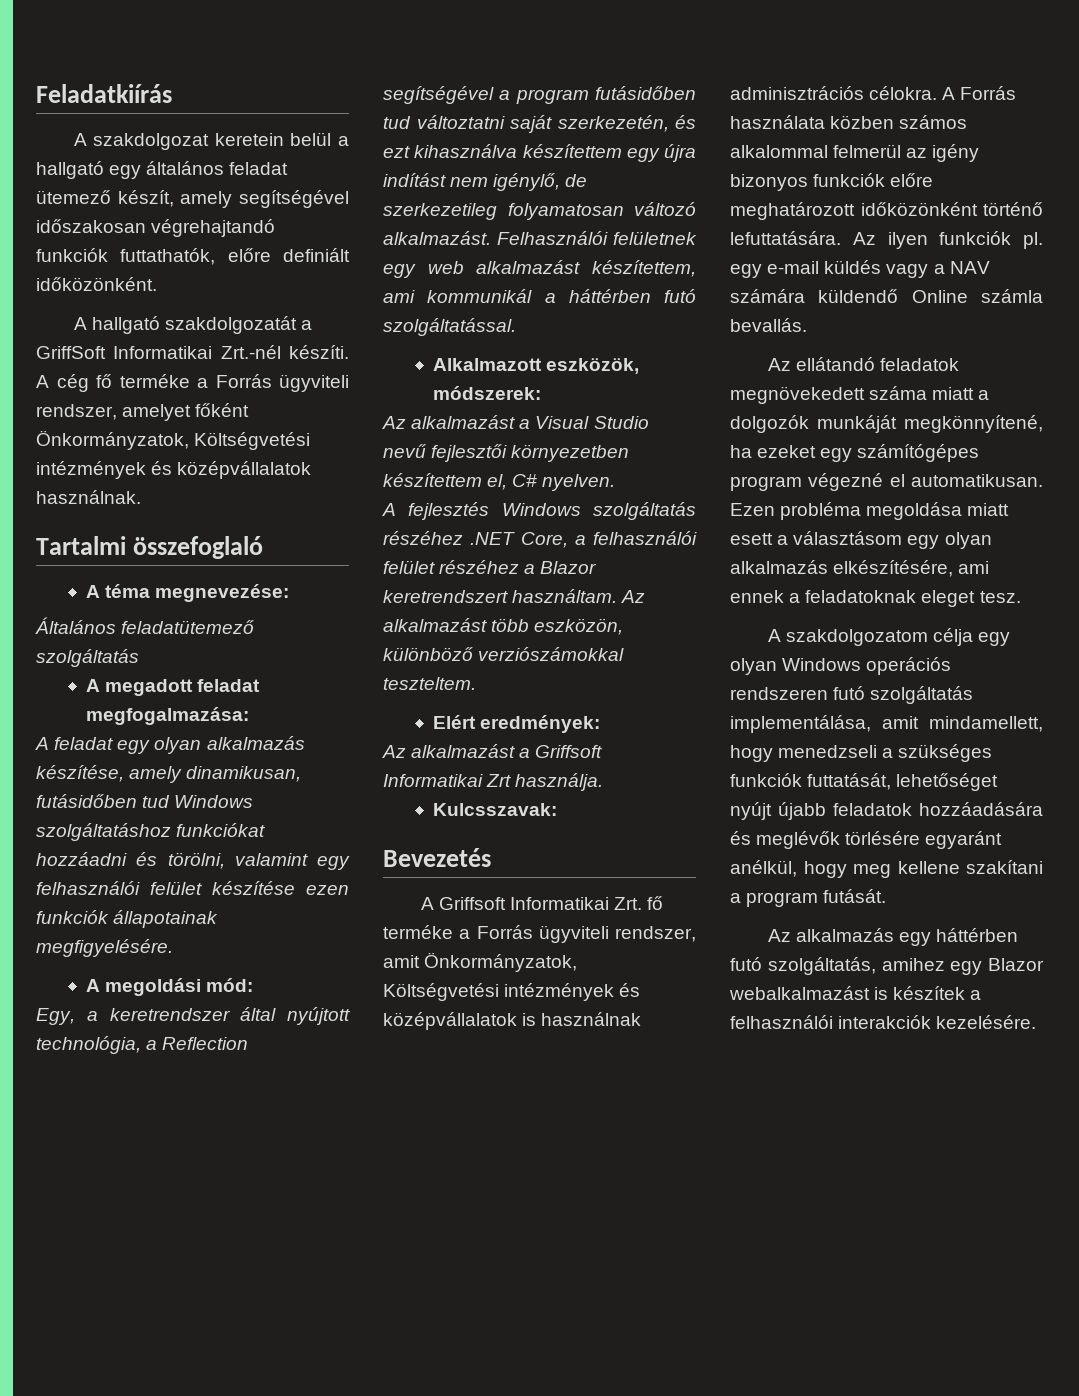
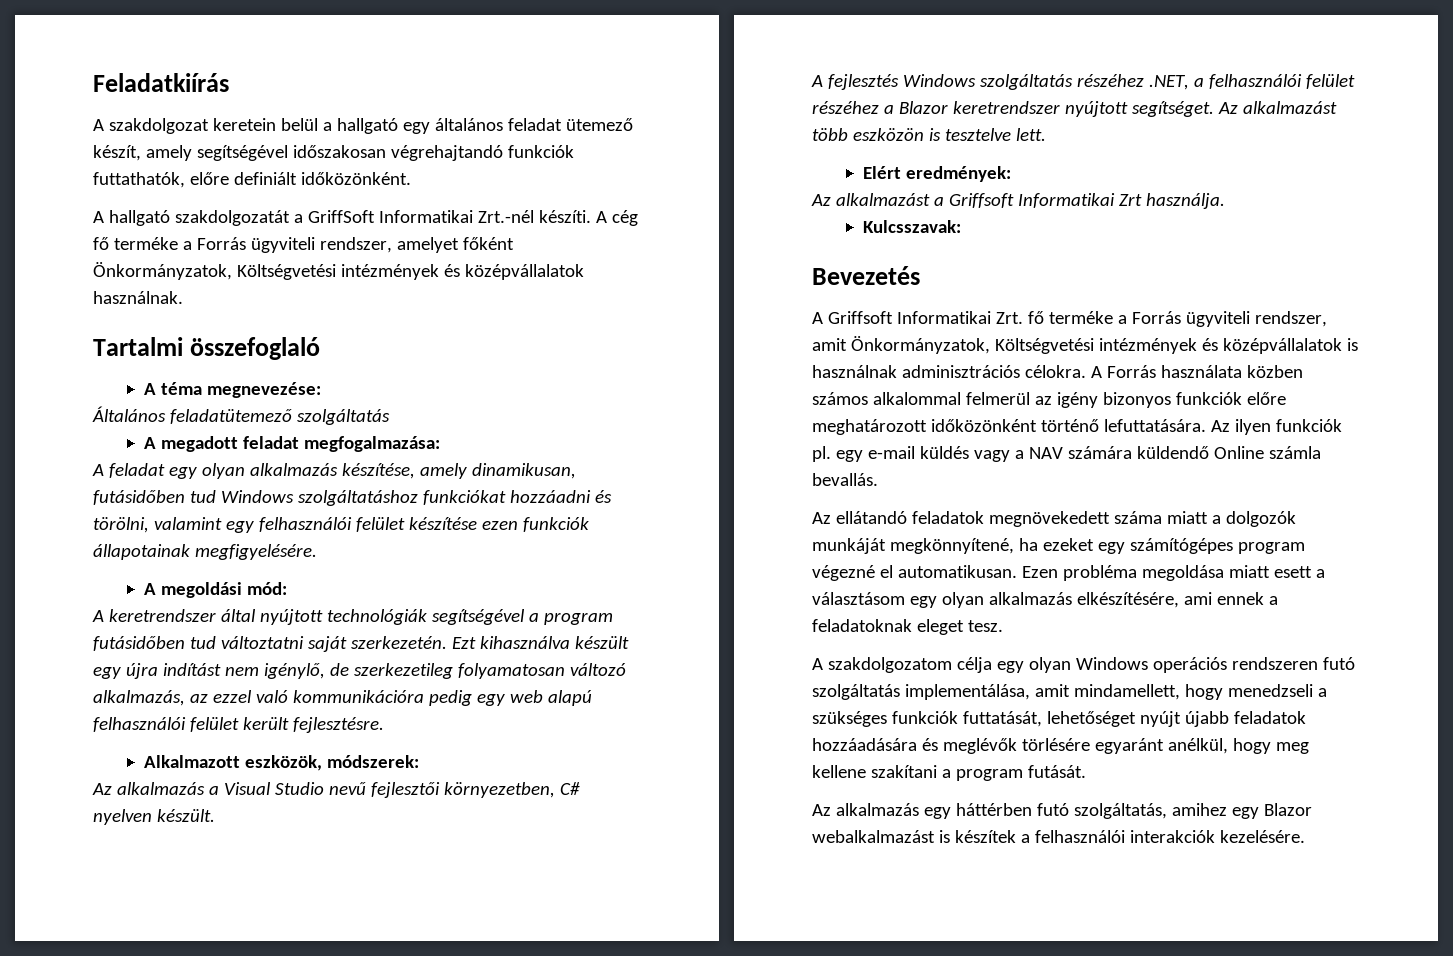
[36,1008,98,1025] Egy, a -> [92,610,104,622] A
[36,1036,249,1054] technológia, a Reflection -> [326,609,427,625] technológiák
[557,115,696,132] [383,144,622,158] szerkezetén, és ezt kihasználva készítettem -> [350,636,629,649] szerkezetén. Ezt kihasználva készült
[383,231,697,245] [383,260,696,278] [383,289,696,303] [383,318,516,336] alkalmazást. Felhasználói felületnek egy web alkalmazást készítettem, ami kommunikál a háttérben futó szolgáltatással. -> [93,690,592,706] [93,717,384,733] alkalmazás, az ezzel való kommunikációra pedig egy web alapú felhasználói felület került fejlesztésre.
[411,415,516,429] alkalmazást -> [116,782,205,795] alkalmazás
[511,444,630,462] [383,473,616,491] környezetben készítettem el, C# nyelven. -> [443,782,580,798] [93,809,215,825] környezetben, C# nyelven készült.
[470,532,568,548] .NET Core, -> [1148,75,1189,90] .NET,
[383,589,646,603] [383,618,624,635] [383,647,625,661] [383,677,476,690] keretrendszert használtam. Az alkalmazást több eszközön, különböző verziószámokkal teszteltem. -> [952,101,1337,117] [812,128,1046,141] keretrendszer nyújtott segítséget. Az alkalmazást több eszközön is tesztelve lett.

